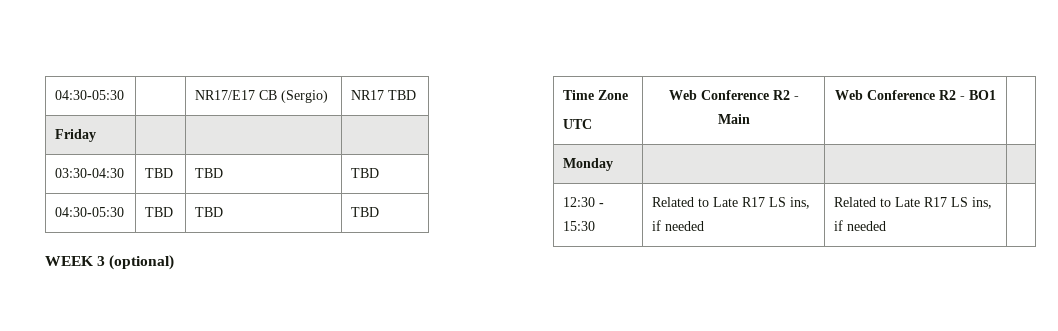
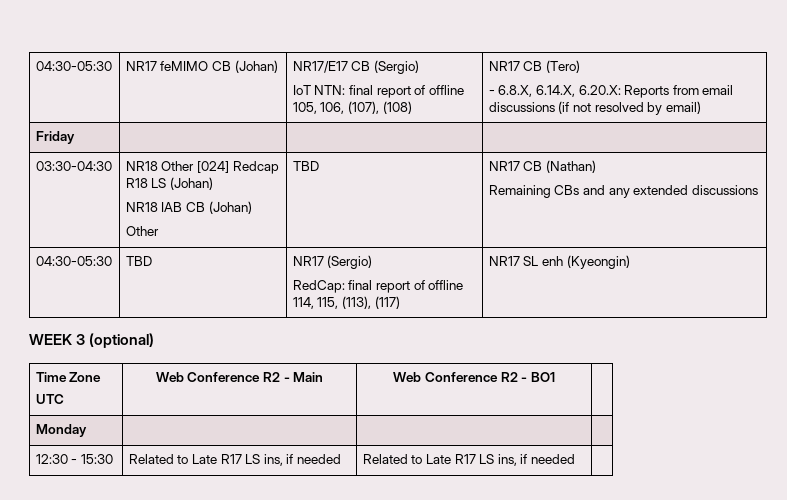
[55,90,125,100] 04:30-05:30 | -> [35,61,112,71] [125,60,278,73] 04:30-05:30 | NR17 feMIMO CB (Johan)
[351,90,417,100] [55,129,97,142] [55,168,125,178] [145,168,174,178] [195,168,224,178] [351,168,380,178] [55,207,125,217] [145,207,174,217] [195,207,224,217] [351,207,380,217] | NR17 TBD // Friday | | | // 03:30-04:30 | TBD | TBD | TBD // 04:30-05:30 | TBD | TBD | TBD -> [292,85,464,98] [292,101,412,114] [488,60,580,73] [488,85,734,98] [488,101,701,115] [35,131,75,144] [35,161,112,171] [125,161,279,174] [125,177,213,190] [125,201,252,214] [125,226,159,236] [292,161,319,171] [488,160,596,173] [488,185,758,198] [35,256,112,266] [125,256,152,266] [292,255,373,269] [292,280,464,293] [292,296,400,309] [488,255,630,269] // IoT NTN: final report of offline 105, 106, (107), (108) | NR17 CB (Tero) // - 6.8.X, 6.14.X, 6.20.X: Reports from email discussions (if not resolved by email) // Friday | | | // 03:30-04:30 | NR18 Other [024] Redcap R18 LS (Johan) // NR18 IAB CB (Johan) // Other | TBD | NR17 CB (Nathan) // Remaining CBs and any extended discussions // 04:30-05:30 | TBD | NR17 (Sergio) // RedCap: final report of offline 114, 115, (113), (117) | NR17 SL enh (Kyeongin)

